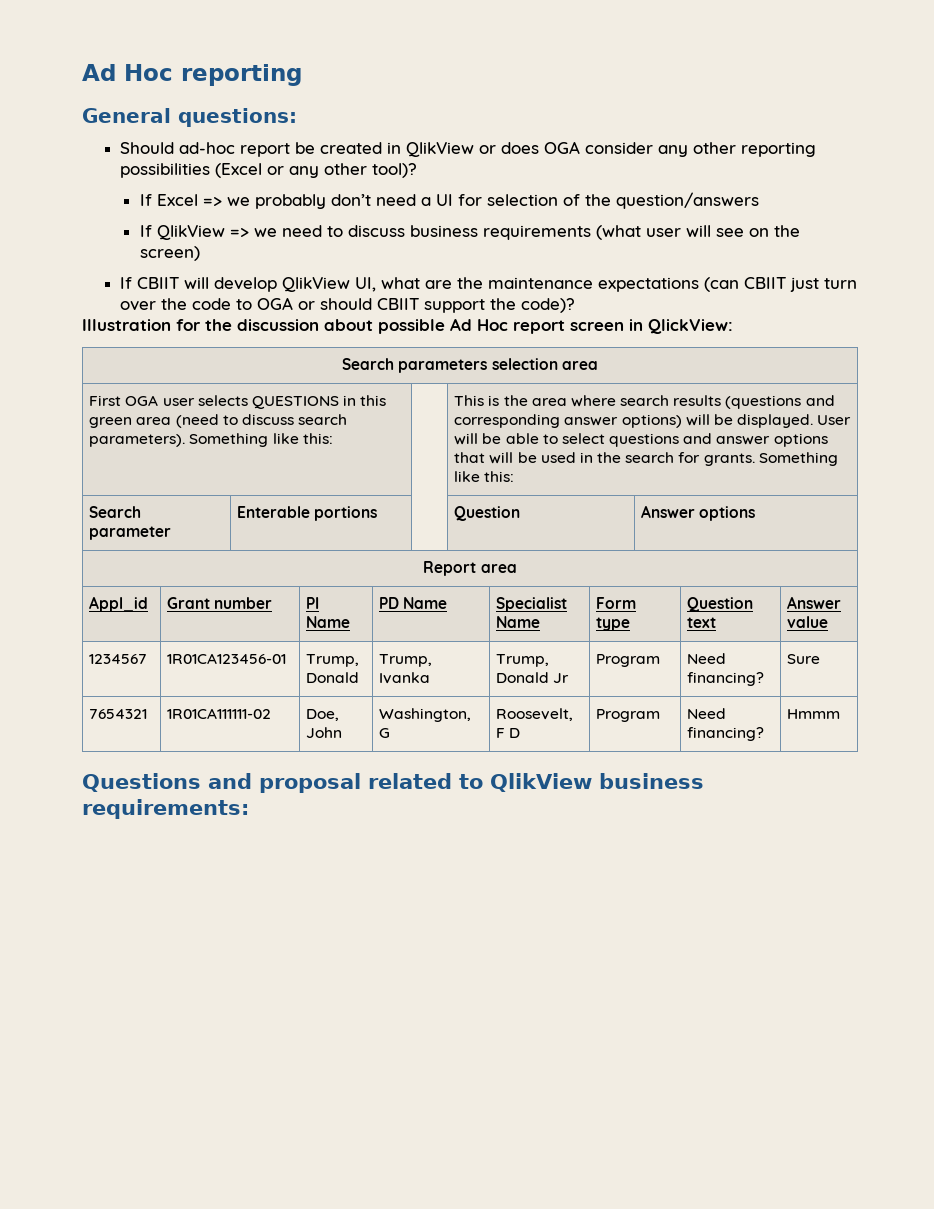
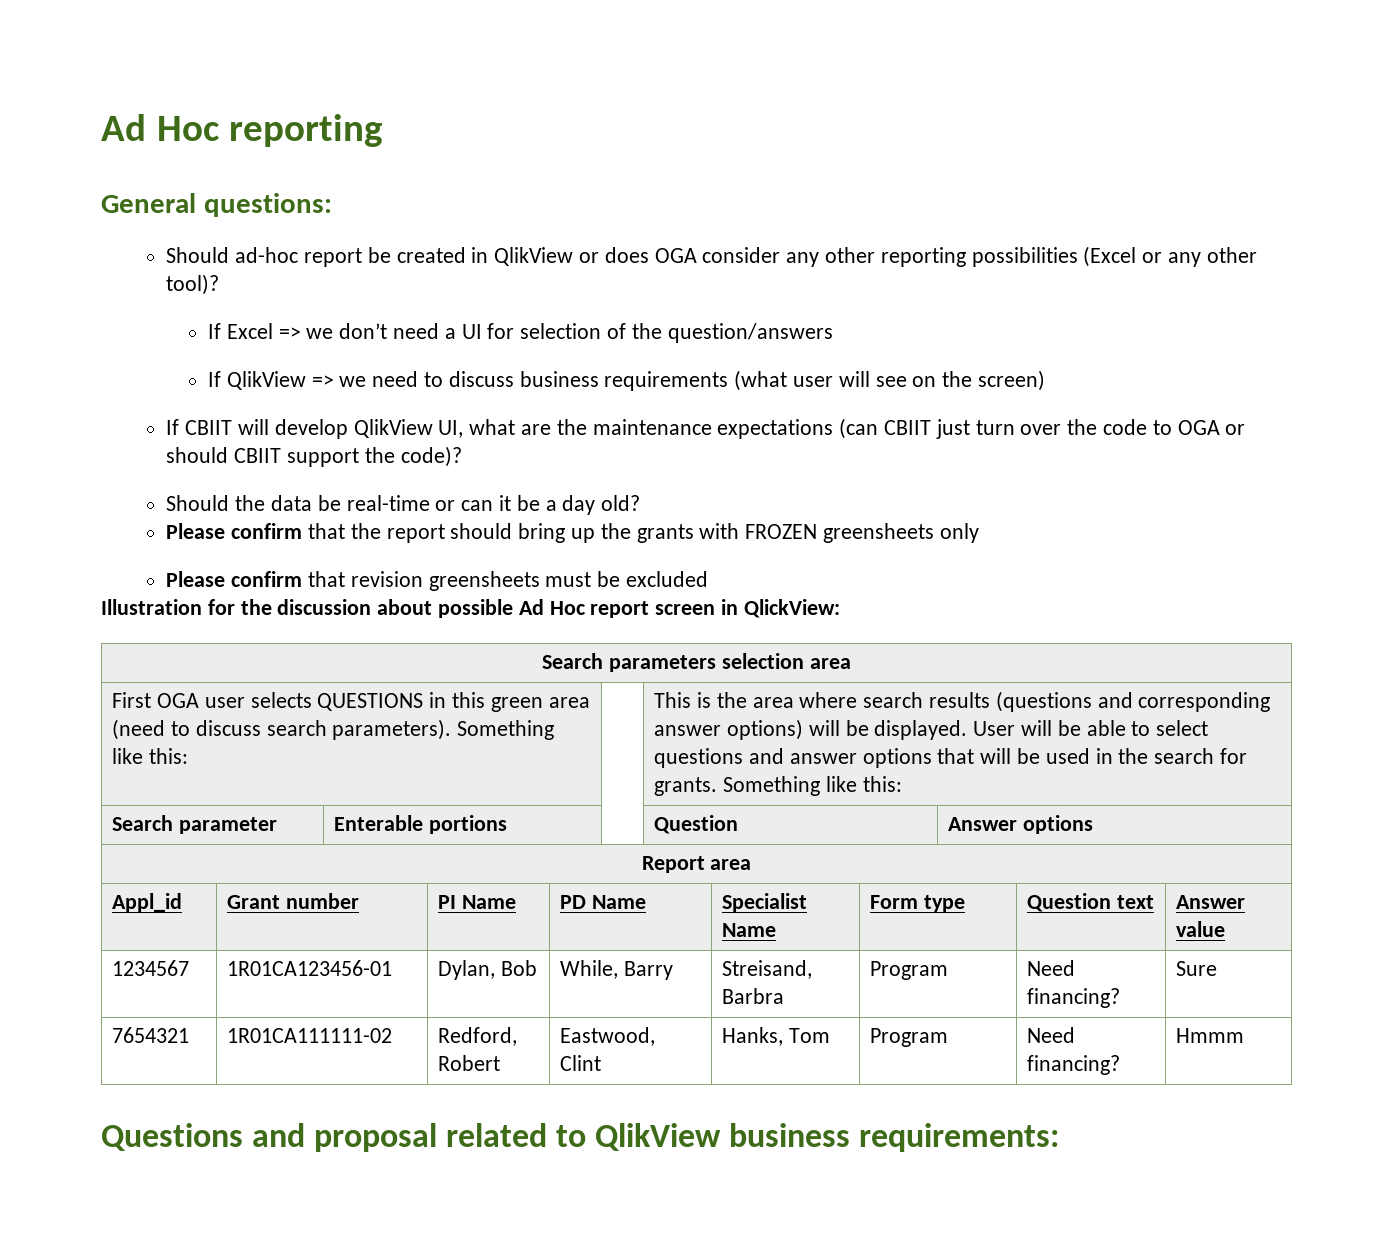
[254,194,326,209] probably -> (334, 333) none
(576, 305) none -> [166,495,641,515] [166,523,979,543] [166,571,708,591] // Should the data be real-time or can it be a day old? // Please confirm that the report should bring up the grants with FROZEN greensheets only // Please confirm that revision greensheets must be excluded
[306,654,360,667] [306,672,360,683] [379,654,433,667] [379,672,431,684] [496,654,550,667] [496,672,570,683] Trump, Donald | Trump, Ivanka | Trump, Donald Jr -> [438,960,538,980] [560,960,674,980] [722,960,813,979] [722,988,785,1004] Dylan, Bob | While, Barry | Streisand, Barbra
[306,709,340,721] [306,727,343,738] [379,708,472,722] [379,728,391,738] [496,708,574,721] [496,728,521,738] Doe, John | Washington, G | Roosevelt, F D -> [438,1027,518,1046] [438,1055,501,1071] [560,1027,656,1046] [560,1055,602,1071] [722,1027,831,1046] Redford, Robert | Eastwood, Clint | Hanks, Tom

